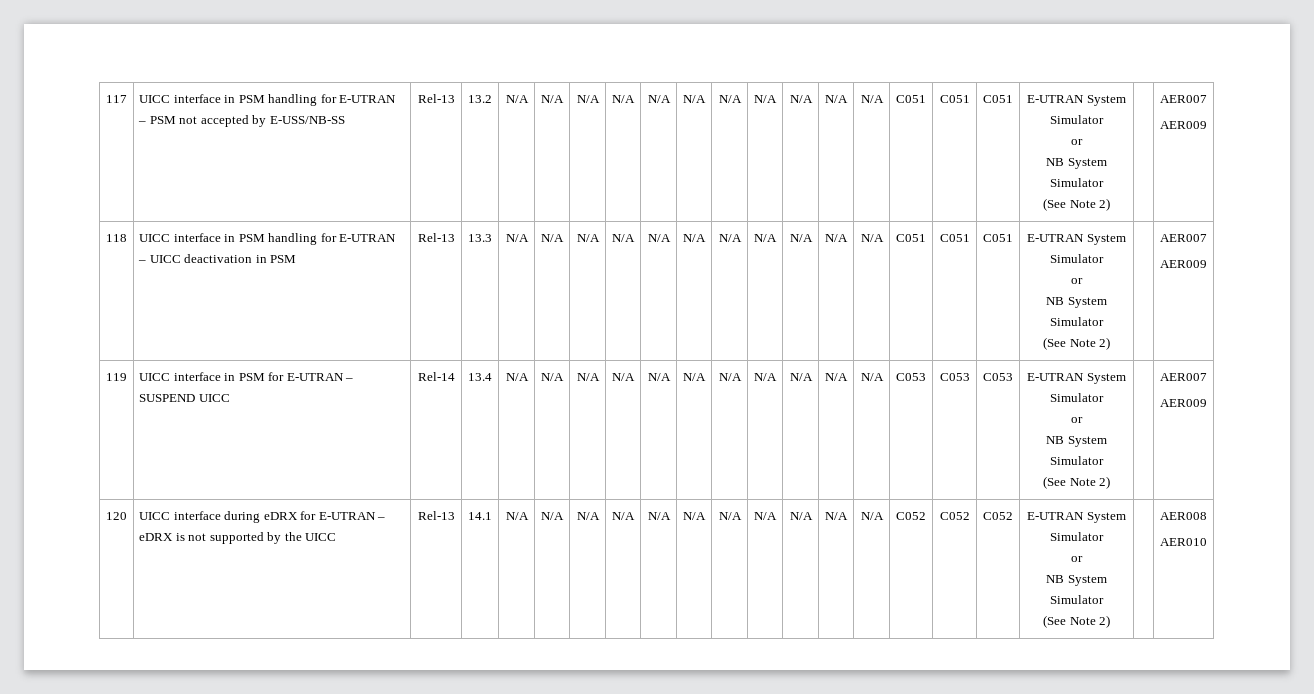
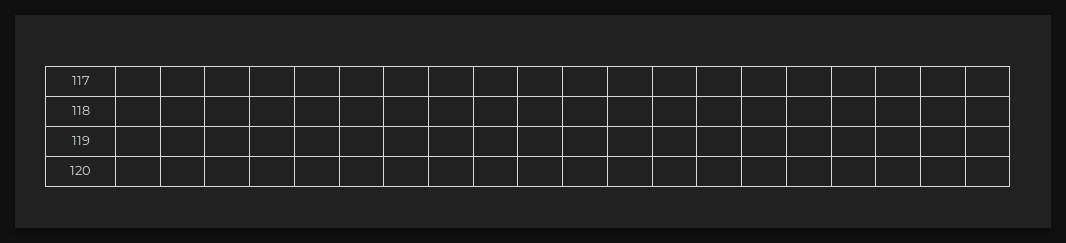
[139,94,397,106] [138,115,345,127] [417,94,455,103] [468,95,492,103] [505,95,529,103] [541,95,564,103] [576,95,600,103] [612,95,635,103] [647,95,671,103] [683,95,706,103] [718,95,742,103] [754,95,777,103] [789,95,813,103] [825,95,848,103] [860,95,884,103] [896,95,926,103] [939,95,970,103] [983,95,1013,103] [1027,95,1126,106] [1050,115,1104,124] [1071,139,1083,145] [1046,158,1107,169] [1050,178,1104,187] [1042,198,1111,211] [1160,95,1207,103] [1160,121,1207,129] [106,234,127,242] [139,233,397,245] [138,254,297,263] [417,233,455,242] [468,234,492,242] [505,234,529,242] [541,234,564,242] [576,234,600,242] [612,234,635,242] [647,234,671,242] [683,234,706,242] [718,234,742,242] [754,234,777,242] [789,234,813,242] [825,234,848,242] [860,234,884,242] [896,234,926,242] [939,234,970,242] [983,234,1013,242] [1027,234,1126,245] [1050,254,1104,263] [1071,278,1083,284] [1046,297,1107,308] [1050,317,1104,326] [1042,337,1111,350] [1160,234,1207,242] [1160,260,1207,268] [106,373,127,381] [139,372,354,381] [139,394,230,402] [417,372,455,381] [468,373,492,381] [505,373,529,381] [541,373,564,381] [576,373,600,381] [612,373,635,381] [647,373,671,381] [683,373,706,381] [718,373,742,381] [754,373,777,381] [789,373,813,381] [825,373,848,381] [860,373,884,381] [896,373,926,381] [939,373,970,381] [983,373,1013,381] [1027,373,1126,384] [1050,393,1104,402] [1071,417,1083,423] [1046,436,1107,447] [1050,456,1104,465] [1042,476,1111,489] [1160,373,1207,381] [1160,399,1207,407] [106,512,127,520] [139,511,386,523] [139,532,337,544] [417,511,455,520] [468,512,492,520] [505,512,529,520] [541,512,564,520] [576,512,600,520] [612,512,635,520] [647,512,671,520] [683,512,706,520] [718,512,742,520] [754,512,777,520] [789,512,813,520] [825,512,848,520] [860,512,884,520] [896,512,926,520] [939,512,970,520] [983,512,1013,520] [1027,512,1126,523] [1050,532,1104,541] [1071,556,1083,562] [1046,575,1107,586] [1050,595,1104,604] [1042,615,1111,628] [1160,512,1207,520] [1160,538,1207,546] UICC interface in PSM handling for E-UTRAN – PSM not accepted by E-USS/NB-SS | Rel-13 | 13.2 | N/A | N/A | N/A | N/A | N/A | N/A | N/A | N/A | N/A | N/A | N/A | C051 | C051 | C051 | E-UTRAN System Simulator // or // NB System Simulator // (See Note 2) | | AER007 // AER009 // 118 | UICC interface in PSM handling for E-UTRAN – UICC deactivation in PSM | Rel-13 | 13.3 | N/A | N/A | N/A | N/A | N/A | N/A | N/A | N/A | N/A | N/A | N/A | C051 | C051 | C051 | E-UTRAN System Simulator // or // NB System Simulator // (See Note 2) | | AER007 // AER009 // 119 | UICC interface in PSM for E-UTRAN – SUSPEND UICC | Rel-14 | 13.4 | N/A | N/A | N/A | N/A | N/A | N/A | N/A | N/A | N/A | N/A | N/A | C053 | C053 | C053 | E-UTRAN System Simulator // or // NB System Simulator // (See Note 2) | | AER007 // AER009 // 120 | UICC interface during eDRX for E-UTRAN – eDRX is not supported by the UICC | Rel-13 | 14.1 | N/A | N/A | N/A | N/A | N/A | N/A | N/A | N/A | N/A | N/A | N/A | C052 | C052 | C052 | E-UTRAN System Simulator // or // NB System Simulator // (See Note 2) | | AER008 // AER010 -> [71,106,90,115] [71,136,90,145] [70,166,91,175] | | | | | | | | | | | | | | | | | | | // 118 | | | | | | | | | | | | | | | | | | | | // 119 | | | | | | | | | | | | | | | | | | | | // 120 | | | | | | | | | | | | | | | | | | | |

